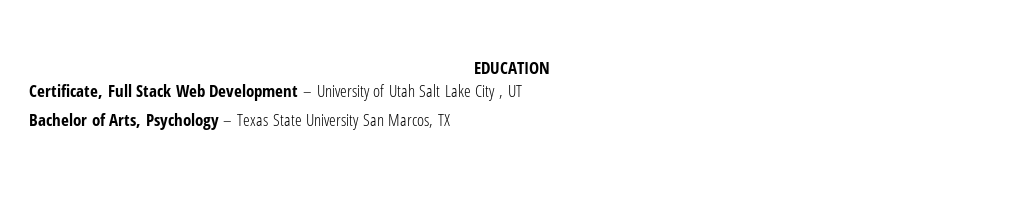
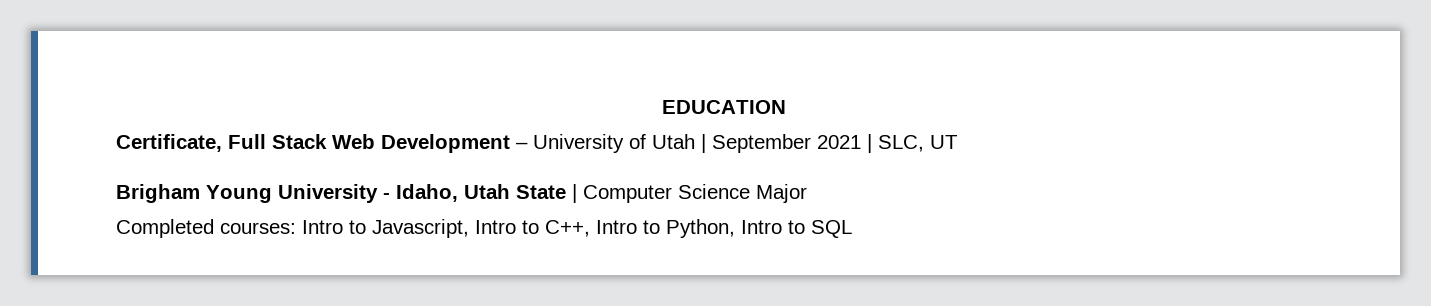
[419,84,522,101] [29,113,450,130] Salt Lake City , UT // Bachelor of Arts, Psychology – Texas State University San Marcos, TX -> [701,134,958,153] [116,184,807,203] [116,219,852,238] | September 2021 | SLC, UT // Brigham Young University - Idaho, Utah State | Computer Science Major // Completed courses: Intro to Javascript, Intro to C++, Intro to Python, Intro to SQL

